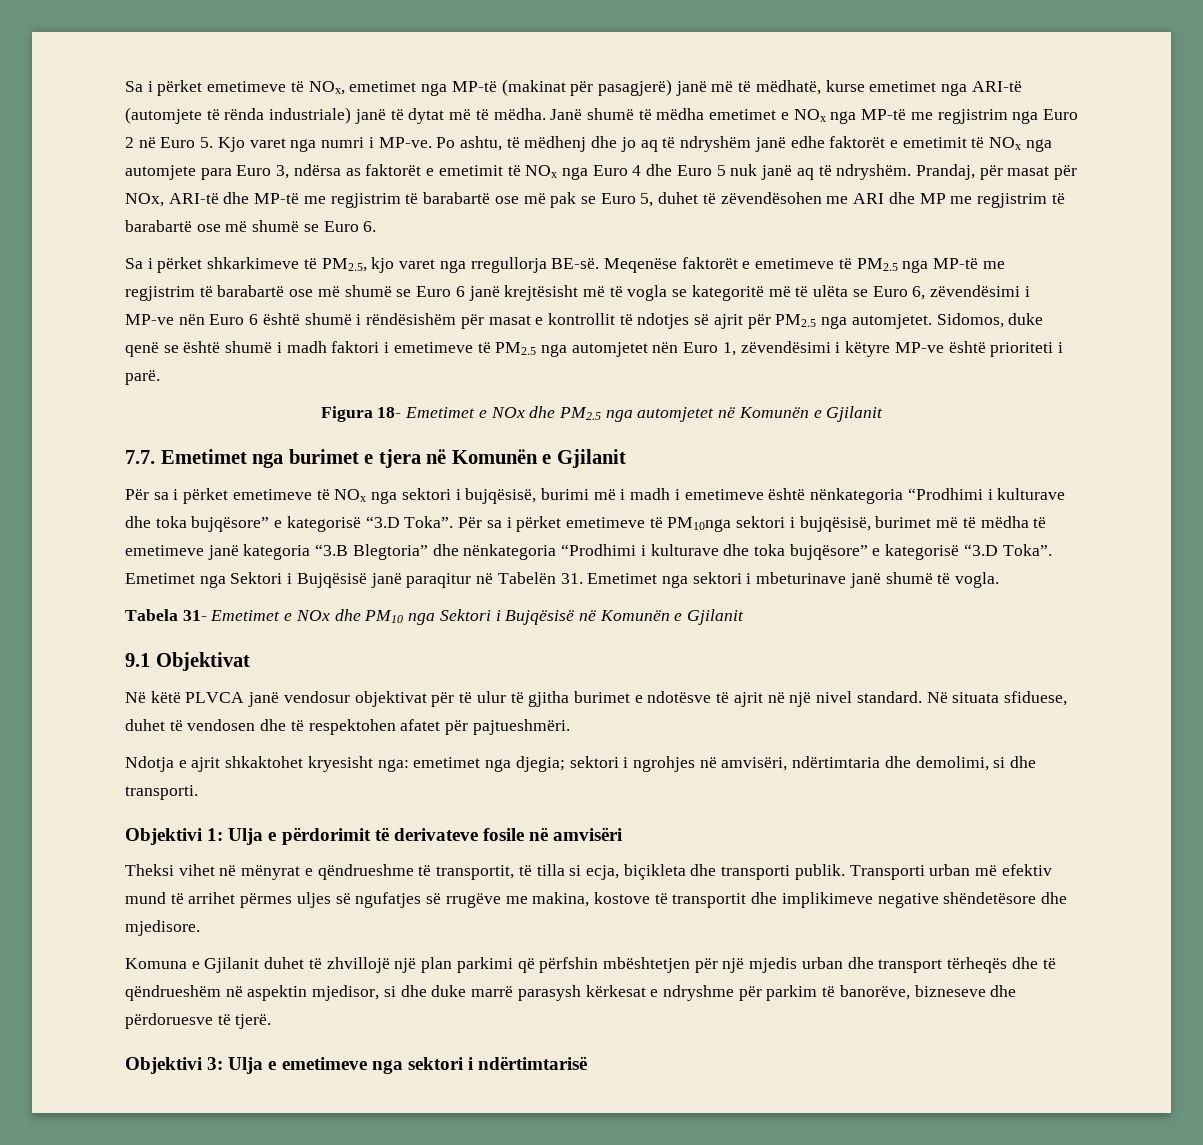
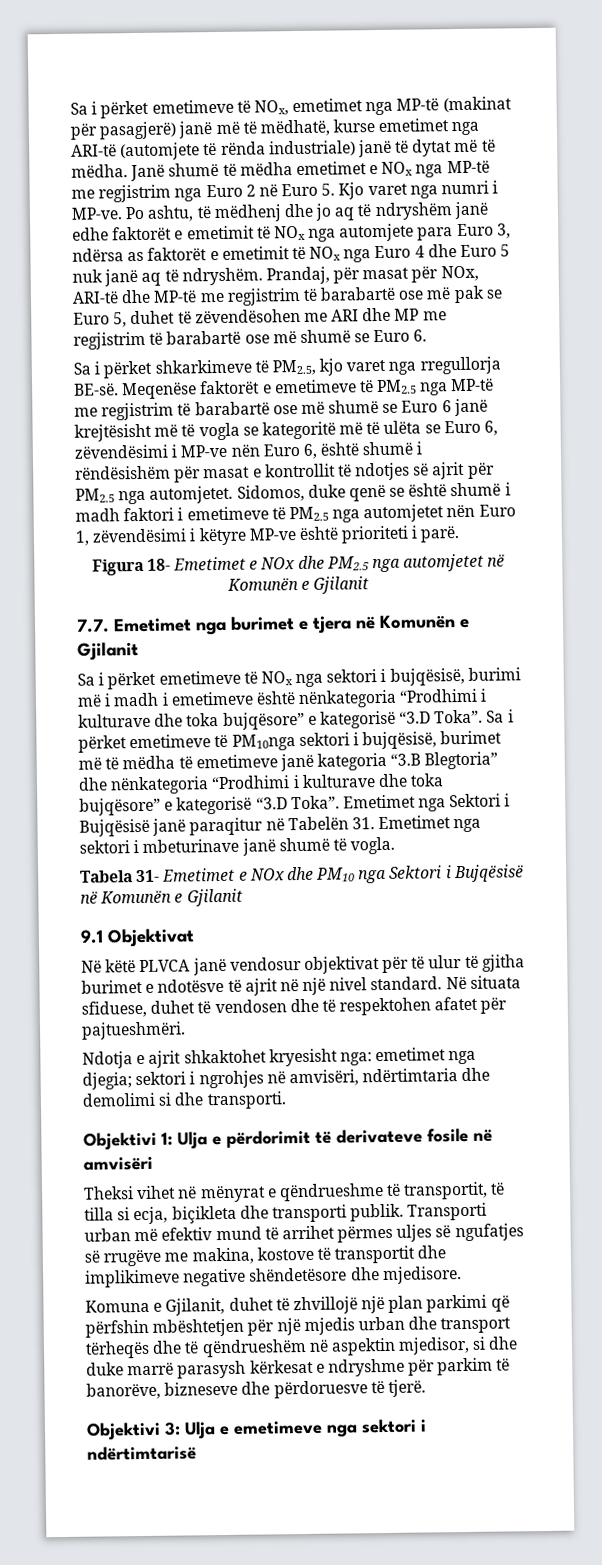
[249,314,259,325] 6 -> [302,443,317,459] 6,
[125,489,169,500] Për sa -> [77,673,95,686] Sa
[458,517,502,528] Për sa -> [486,710,505,723] Sa
[915,756,989,771] demolimi, -> [82,1092,155,1107] demolimi
[204,957,260,973] Gjilanit -> [165,1297,226,1316] Gjilanit,

